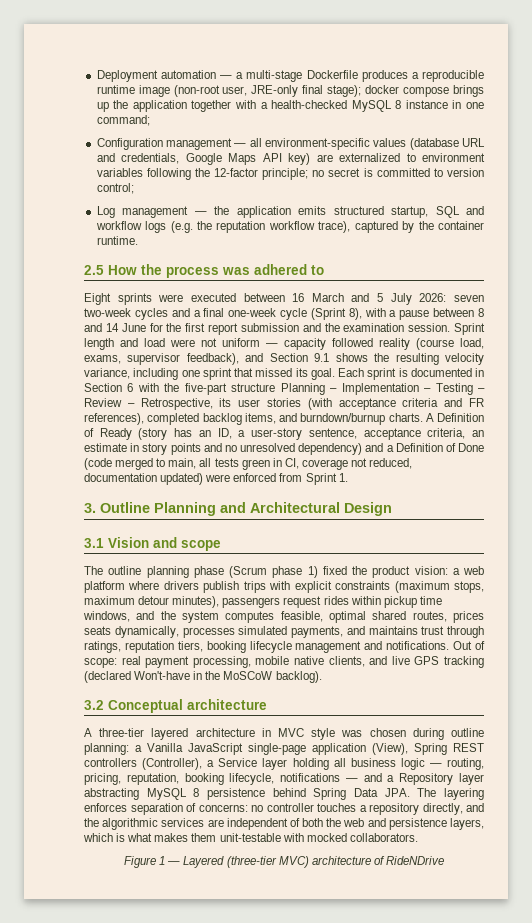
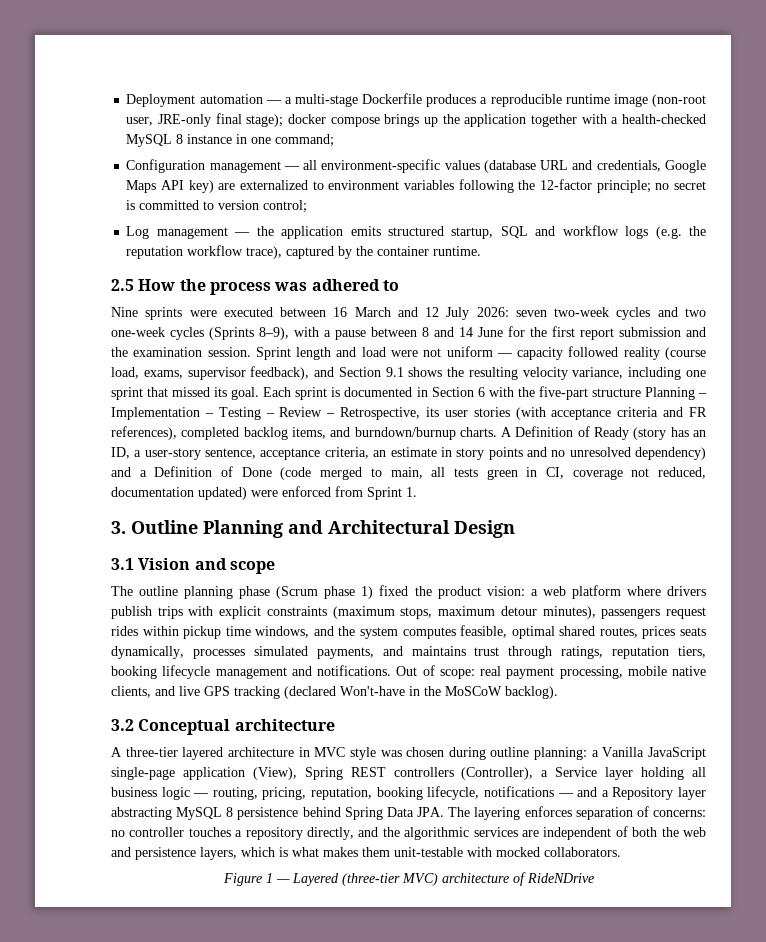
[84,293,111,305] Eight -> [111,307,138,317] Nine
[377,293,384,302] 5 -> [425,307,440,317] 12
[193,308,362,320] a final one-week cycle (Sprint 8), -> [684,308,706,317] [111,327,289,340] two one-week cycles (Sprints 8–9),

